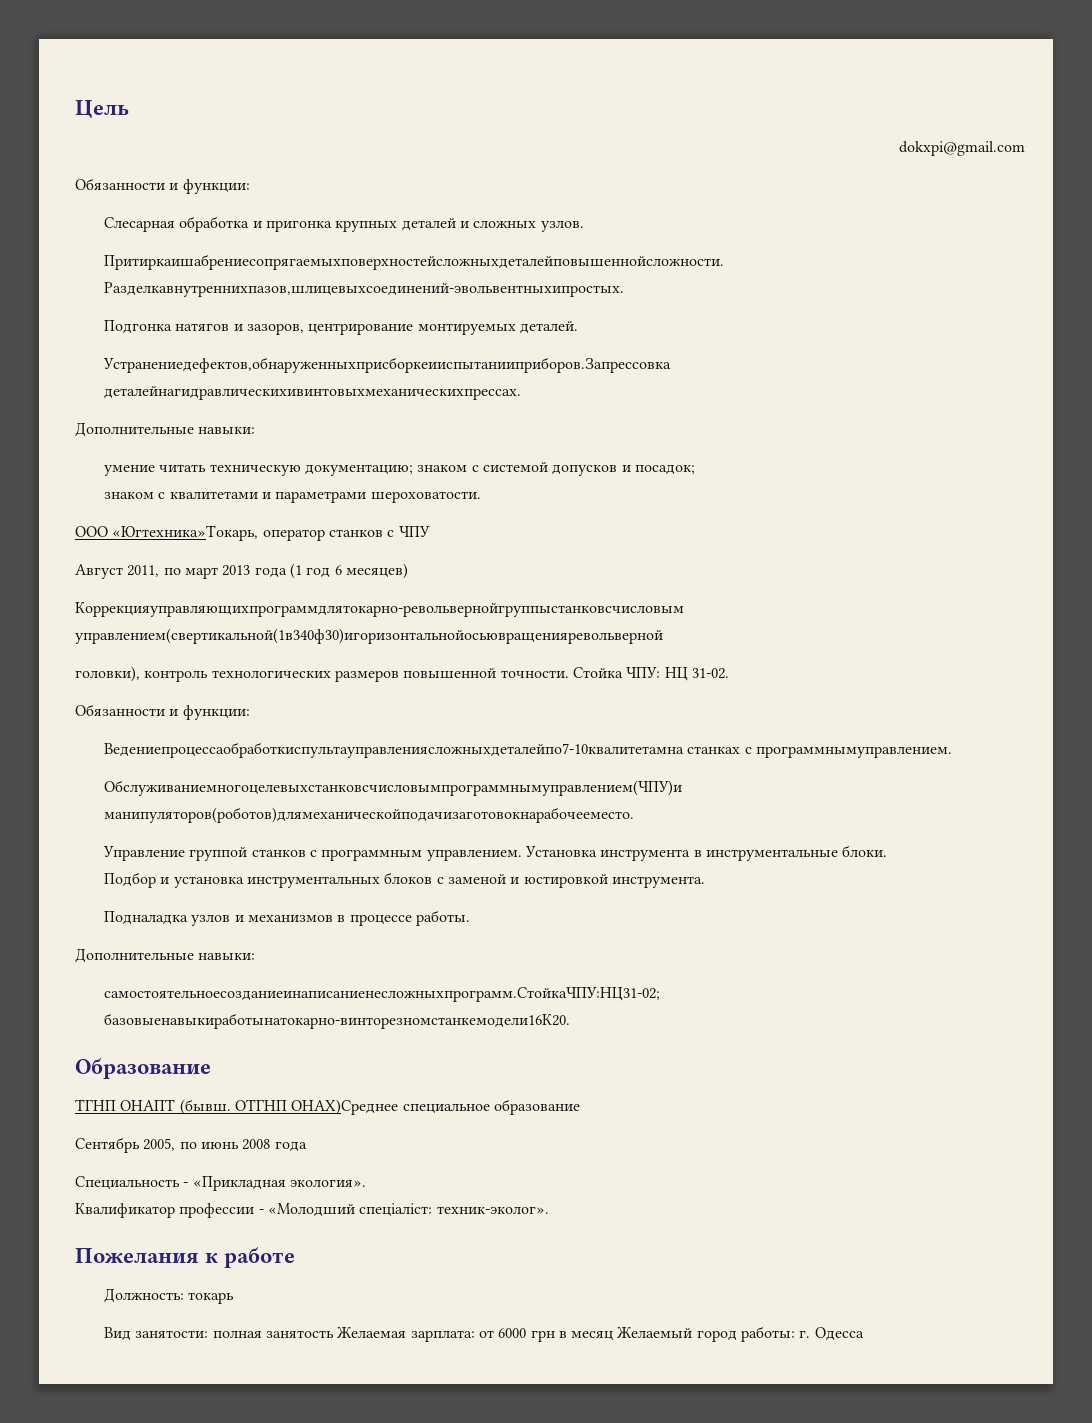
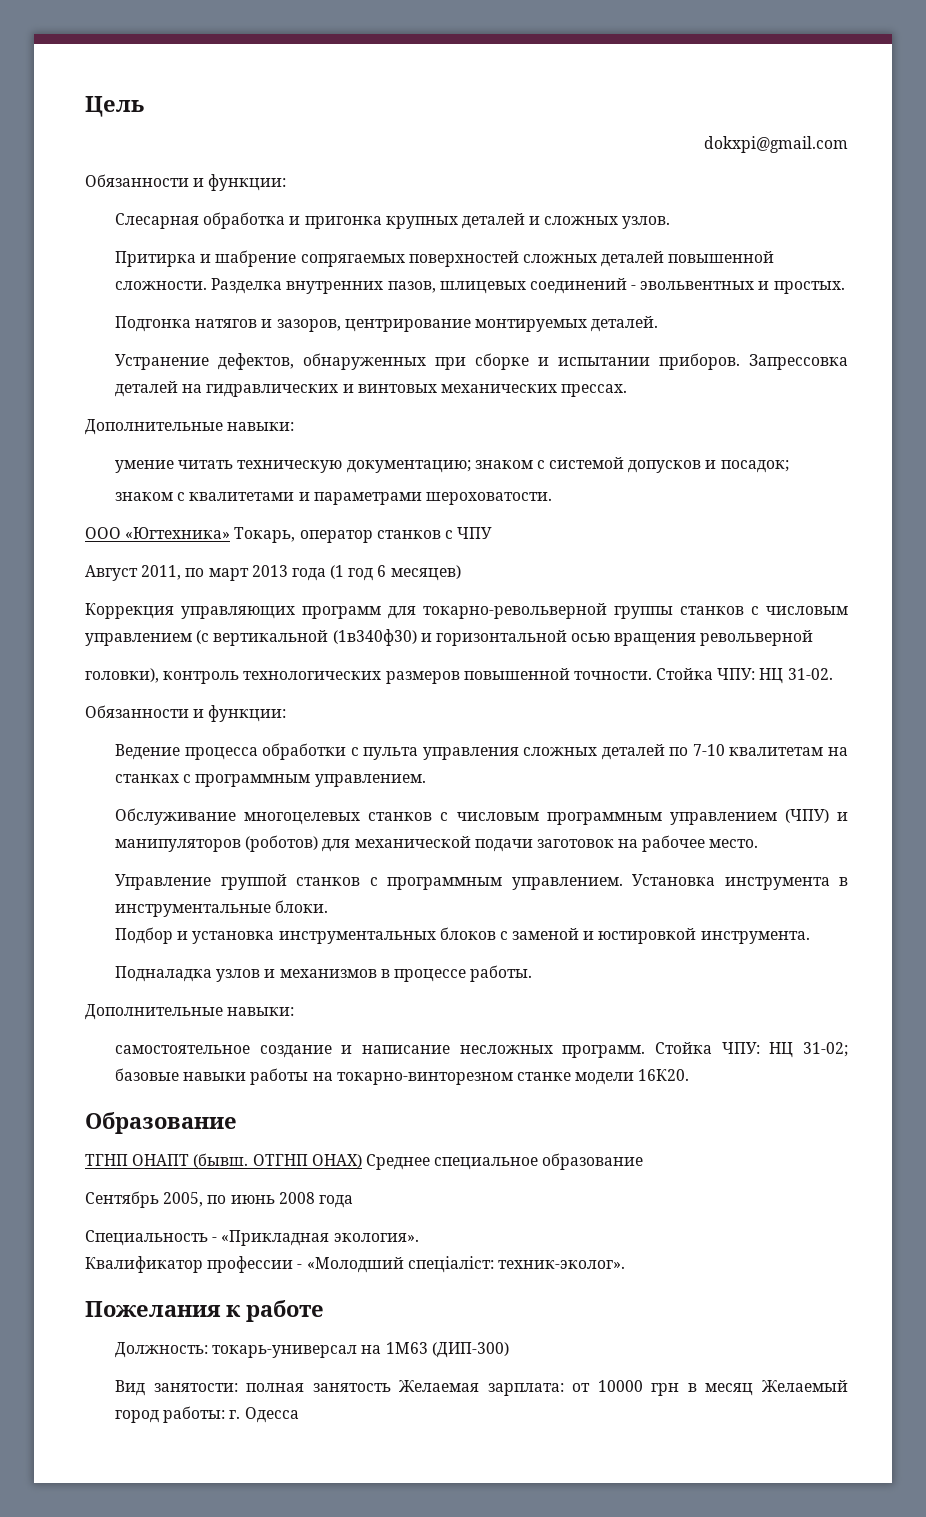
[103,254,724,270] [103,282,624,297] Притиркаишабрениесопрягаемыхповерхностейсложныхдеталейповышеннойсложности. Разделкавнутреннихпазов,шлицевыхсоединений-эвольвентныхипростых. -> [115,250,775,267] [115,278,845,294] Притирка и шабрение сопрягаемых поверхностей сложных деталей повышенной сложности. Разделка внутренних пазов, шлицевых соединений - эвольвентных и простых.
[102,357,671,373] [103,386,521,400] Устранениедефектов,обнаруженныхприсборкеииспытанииприборов.Запрессовка деталейнагидравлическихивинтовыхмеханическихпрессах. -> [115,353,848,370] [115,381,628,397] Устранение дефектов, обнаруженных при сборке и испытании приборов. Запрессовка деталей на гидравлических и винтовых механических прессах.
[112,525,259,541] «Югтехника»Токарь, -> [125,527,296,543] «Югтехника» Токарь,
[75,602,684,617] [75,628,663,644] Коррекцияуправляющихпрограммдлятокарно-револьвернойгруппыстанковсчисловым управлением(свертикальной(1в340ф30)игоризонтальнойосьювращенияревольверной -> [85,603,848,619] [85,629,814,646] Коррекция управляющих программ для токарно-револьверной группы станков с числовым управлением (с вертикальной (1в340ф30) и горизонтальной осью вращения револьверной
[103,742,952,758] [103,780,682,796] [103,807,634,823] Ведениепроцессаобработкиспультауправлениясложныхдеталейпо7-10квалитетамна станках с программнымуправлением. // Обслуживаниемногоцелевыхстанковсчисловымпрограммнымуправлением(ЧПУ)и манипуляторов(роботов)длямеханическойподачизаготовокнарабочееместо. -> [115,743,848,760] [115,774,426,787] [115,808,848,825] [115,835,759,852] Ведение процесса обработки с пульта управления сложных деталей по 7-10 квалитетам на станках с программным управлением. // Обслуживание многоцелевых станков с числовым программным управлением (ЧПУ) и манипуляторов (роботов) для механической подачи заготовок на рабочее место.
[103,987,660,1002] [103,1013,570,1029] самостоятельноесозданиеинаписаниенесложныхпрограмм.СтойкаЧПУ:НЦ31-02; базовыенавыкиработынатокарно-винторезномстанкемодели16К20. -> [115,1042,849,1058] [115,1068,690,1085] самостоятельное создание и написание несложных программ. Стойка ЧПУ: НЦ 31-02; базовые навыки работы на токарно-винторезном станке модели 16К20.
[291,1099,399,1115] ОНАХ)Среднее -> [311,1154,430,1170] ОНАХ) Среднее
[188,1292,235,1304] токарь -> [212,1342,509,1358] токарь-универсал на 1М63 (ДИП-300)
[498,1328,527,1338] 6000 -> [597,1380,643,1392] 10000

